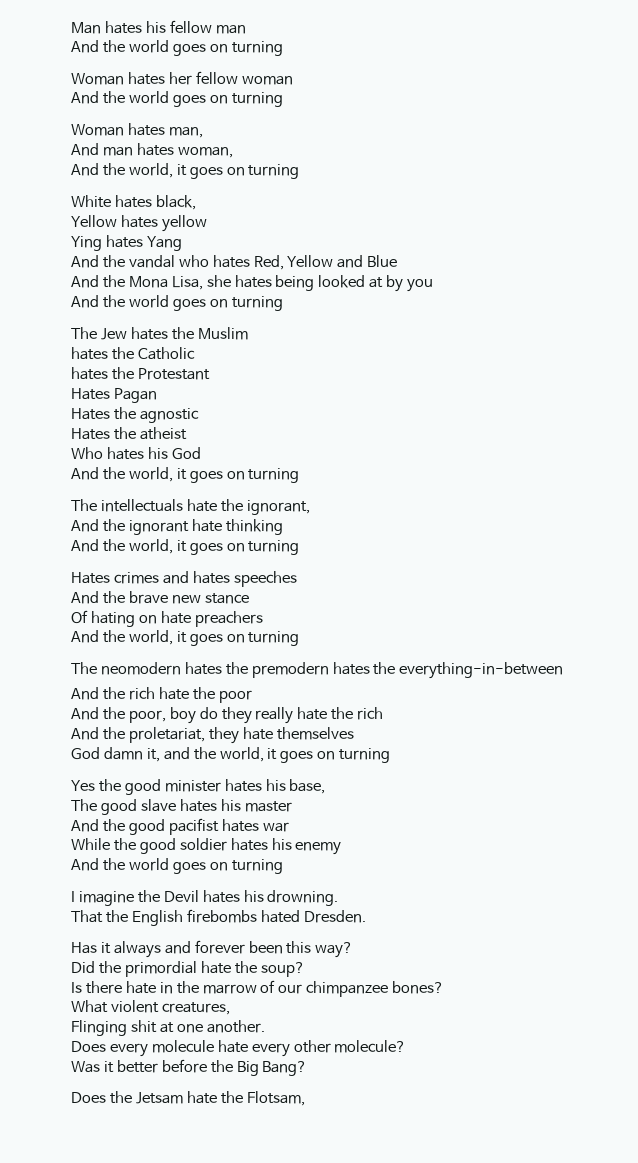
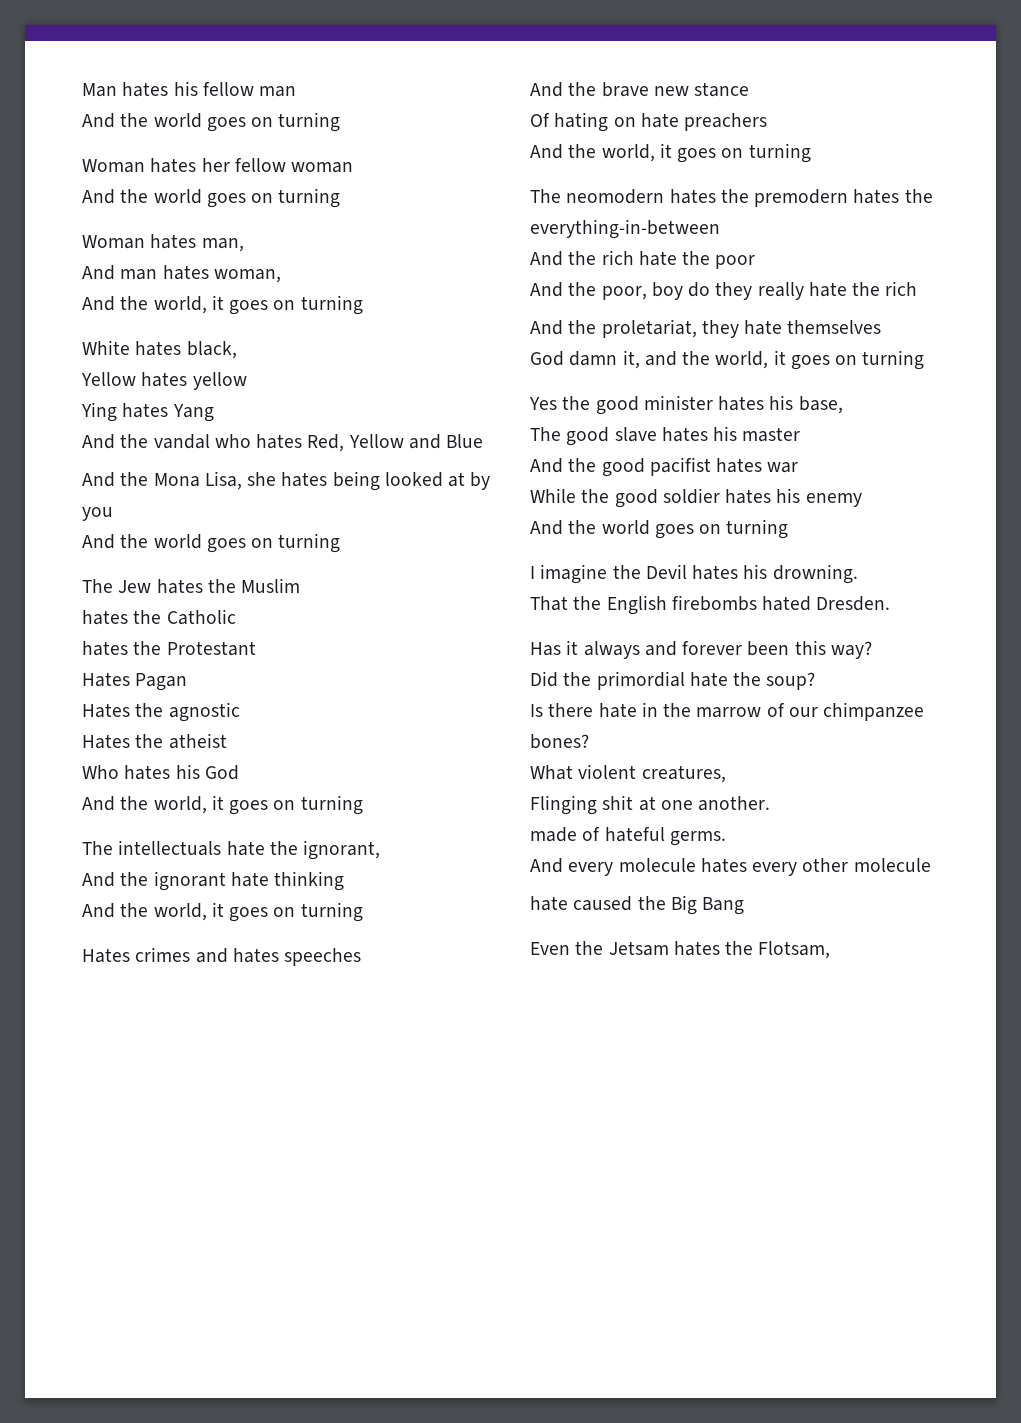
[71,1041,106,1052] Does -> [530,827,726,846] [530,858,563,873] made of hateful germs. // And
[217,1040,248,1053] hate -> [700,858,747,873] hates
[334,1040,407,1053] [71,1059,308,1076] [71,1092,106,1103] molecule? // Was it better before the Big Bang? // Does -> [853,858,931,872] [530,895,745,915] [530,942,570,955] molecule // hate caused the Big Bang // Even
[186,1091,217,1104] hate -> [673,941,720,956] hates

